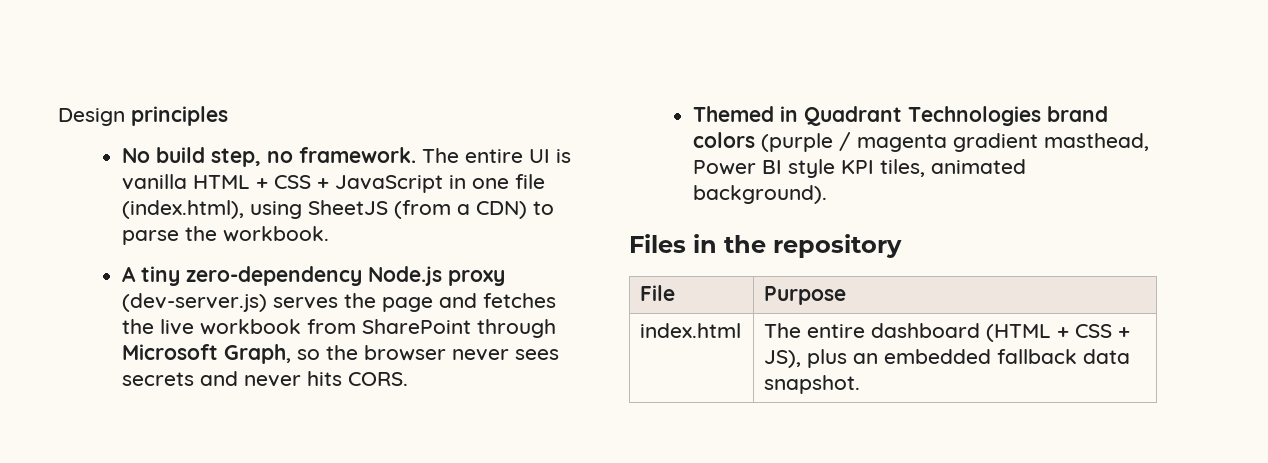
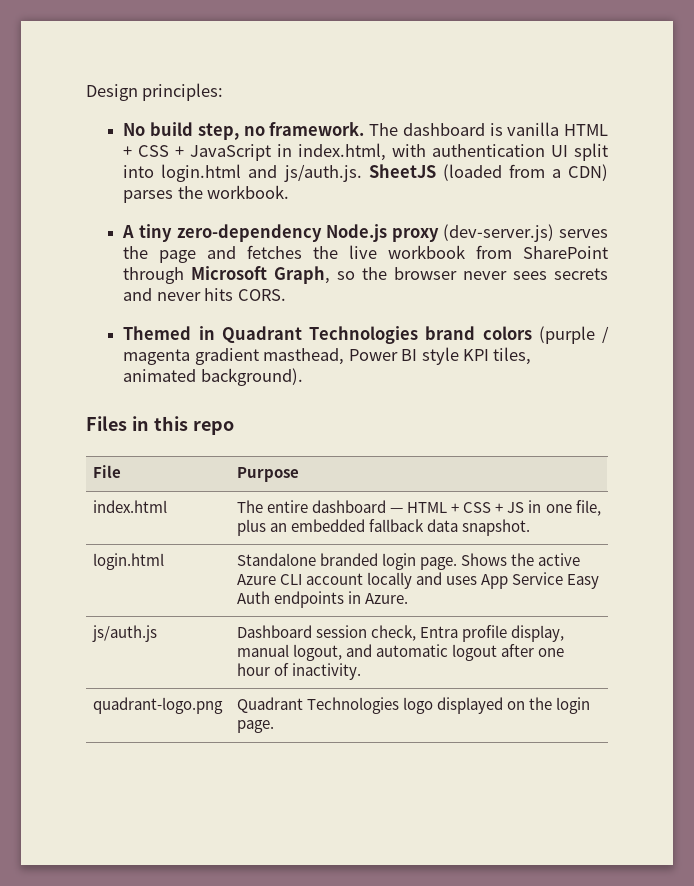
[131,106,228,126] principles -> [142,83,224,101] principles:
[465,149,551,163] entire UI -> [402,123,485,136] dashboard
[472,174,546,189] [122,200,555,219] [122,230,180,245] one file (index.html), using SheetJS (from a CDN) to parse -> [298,143,608,161] [123,164,608,182] [123,190,174,203] index.html, with authentication UI split into login.html and js/auth.js. SheetJS (loaded from a CDN) parses
[724,234,902,258] the repository -> [153,416,234,435] this repo
[986,324,1131,342] [764,350,802,368] (HTML + CSS + JS), -> [390,500,601,516] — HTML + CSS + JS in one file,
(861, 384) none -> [93,553,165,570] [237,553,581,570] [237,572,600,589] [237,591,409,608] [92,625,158,642] [237,625,565,642] [237,644,565,661] [237,663,362,680] [93,697,224,714] [237,697,591,714] [237,720,275,733] // login.html | Standalone branded login page. Shows the active Azure CLI account locally and uses App Service Easy Auth endpoints in Azure. // js/auth.js | Dashboard session check, Entra profile display, manual logout, and automatic logout after one hour of inactivity. // quadrant-logo.png | Quadrant Technologies logo displayed on the login page.

